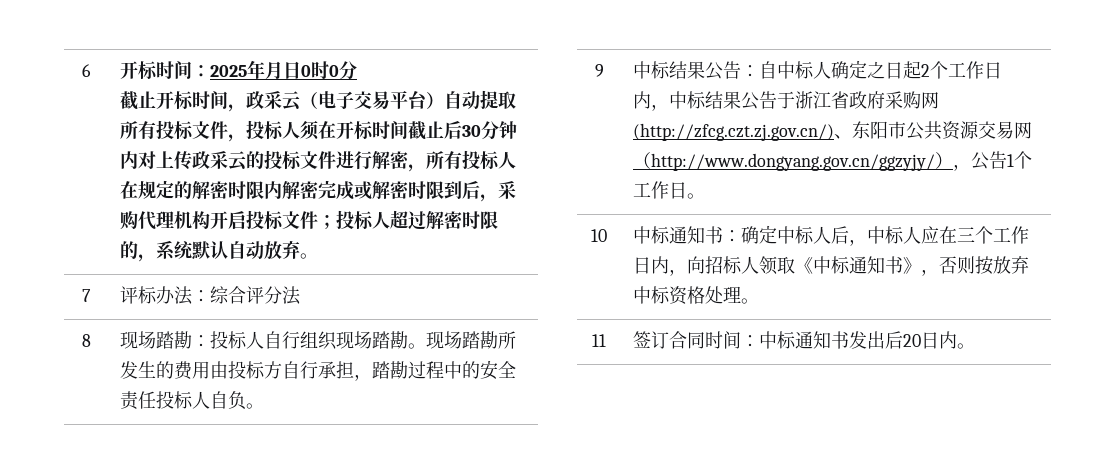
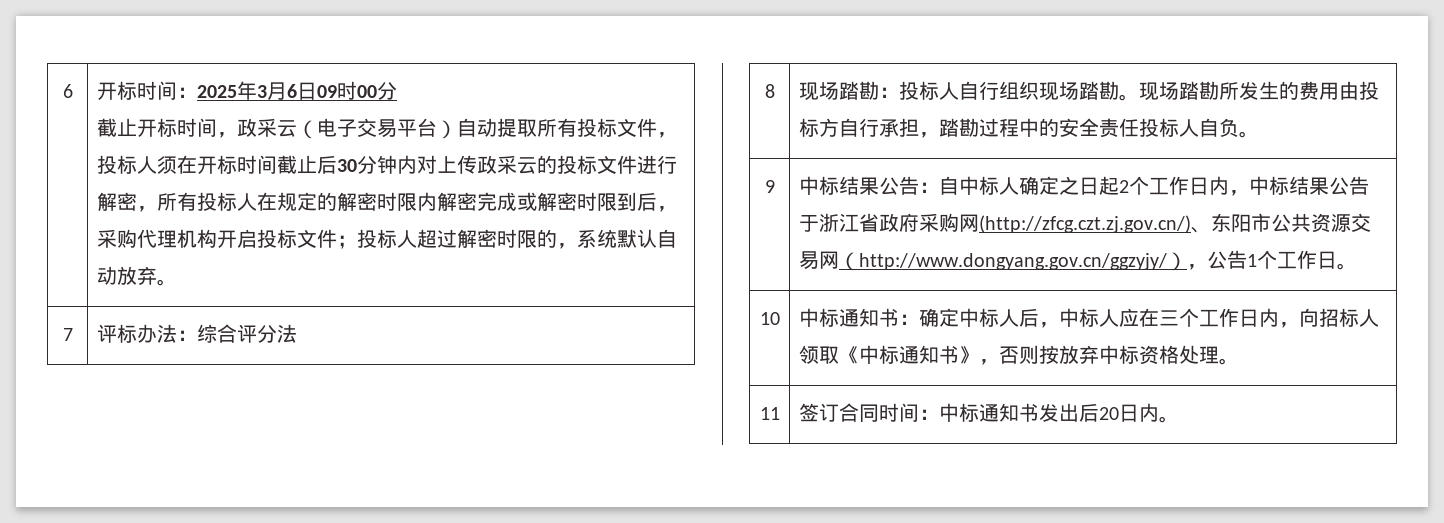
[265,61,340,80] 月日0时0 -> [256,81,377,100] 3月6日09时00

